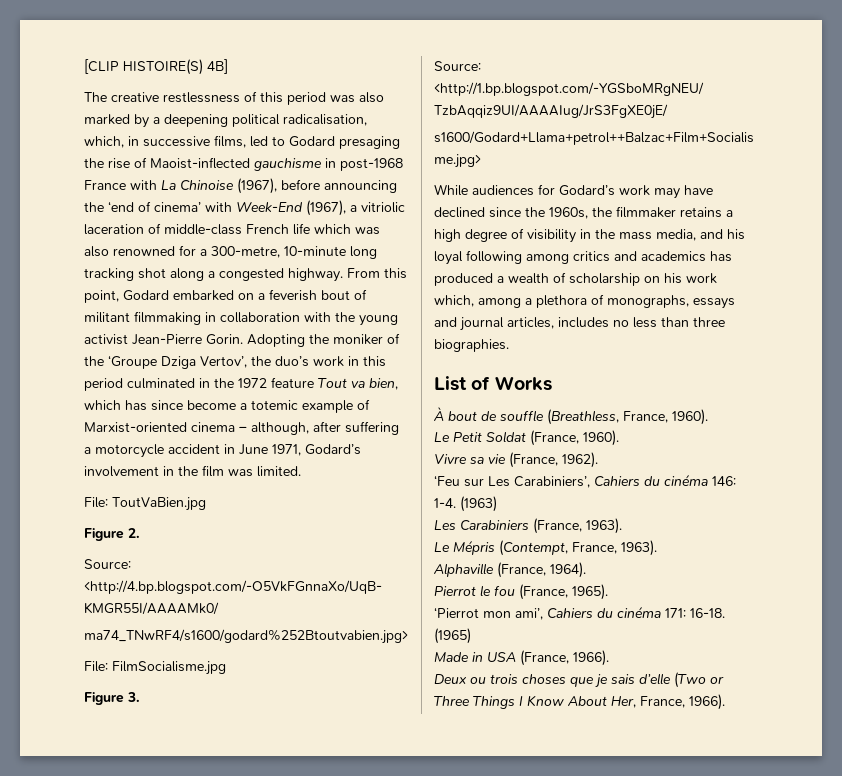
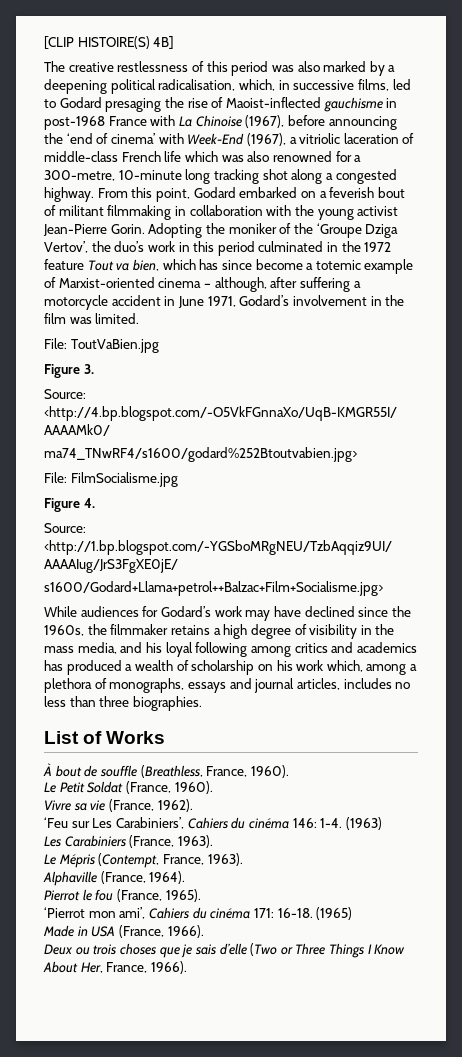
[128,528,140,538] 2. -> [83,364,94,374] 3.
[127,692,140,702] 3. -> [83,498,95,508] 4.

